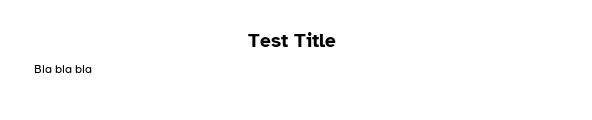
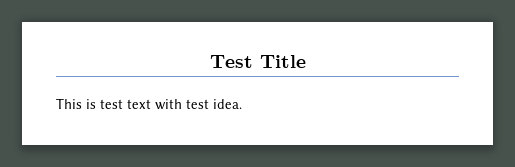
[34,65,93,73] Bla bla bla -> [56,98,242,110] This is test text with test idea.

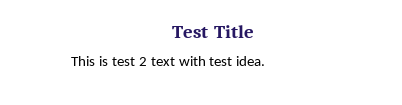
(123, 104) none -> [138,57,147,66] 2

